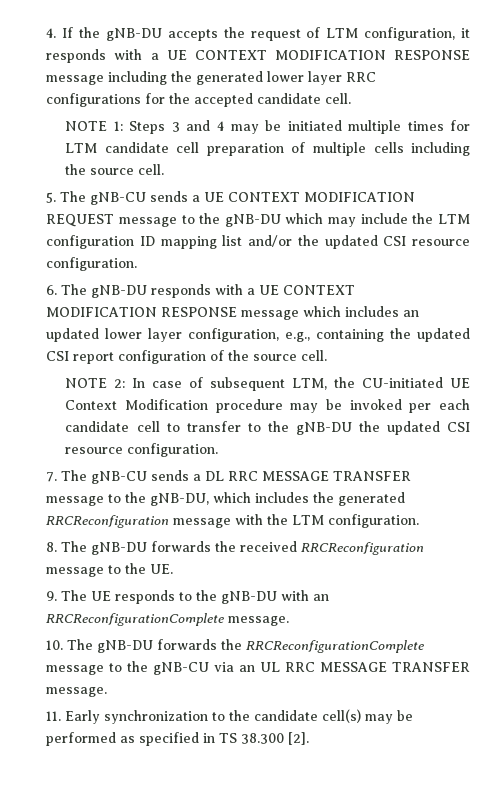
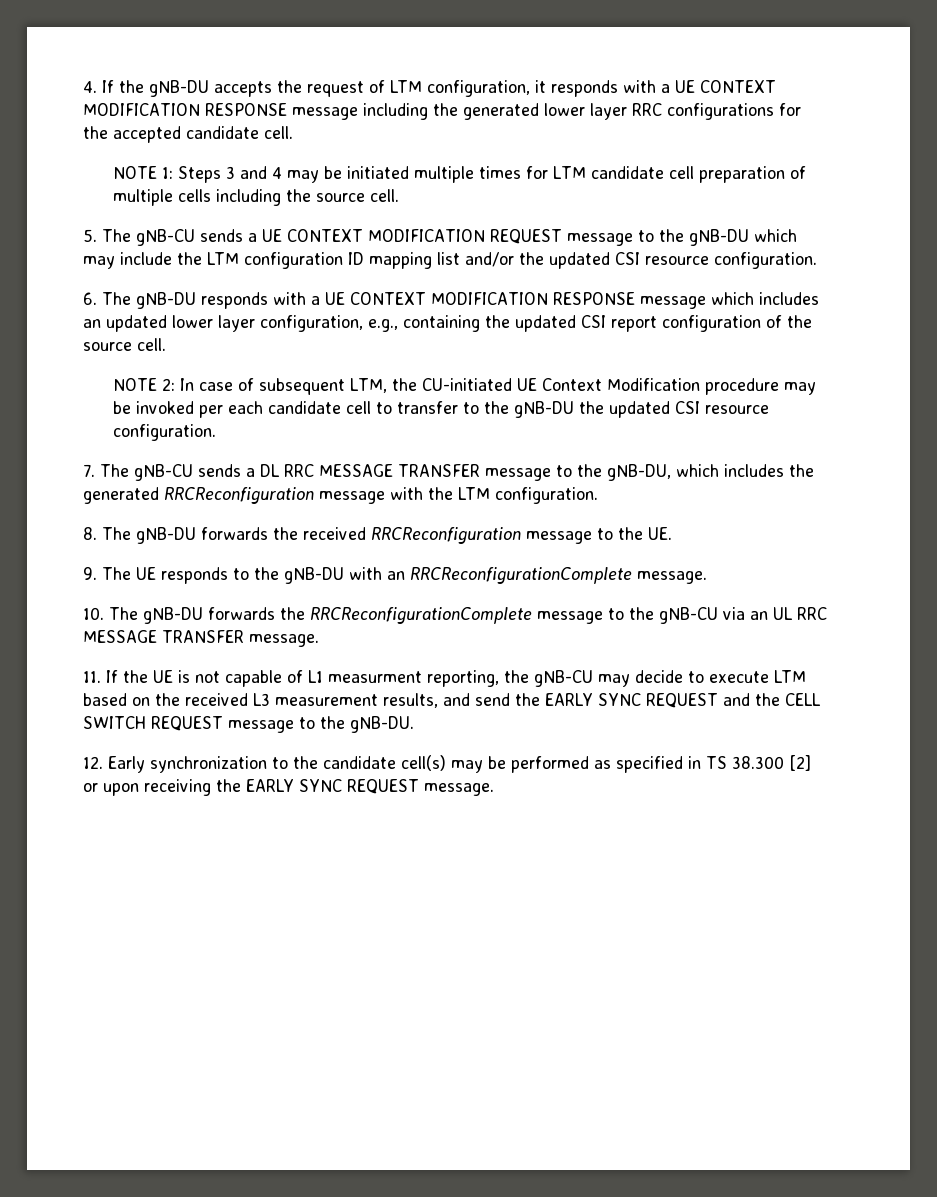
(62, 716) none -> [105,670,807,687] [82,693,822,708] [82,716,414,733] [82,756,103,769] If the UE is not capable of L1 measurment reporting, the gNB-CU may decide to execute LTM based on the received L3 measurement results, and send the EARLY SYNC REQUEST and the CELL SWITCH REQUEST message to the gNB-DU. // 12.
[288,732,310,745] [2]. -> [788,755,811,771] [82,779,495,796] [2] or upon receiving the EARLY SYNC REQUEST message.

